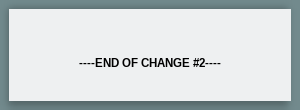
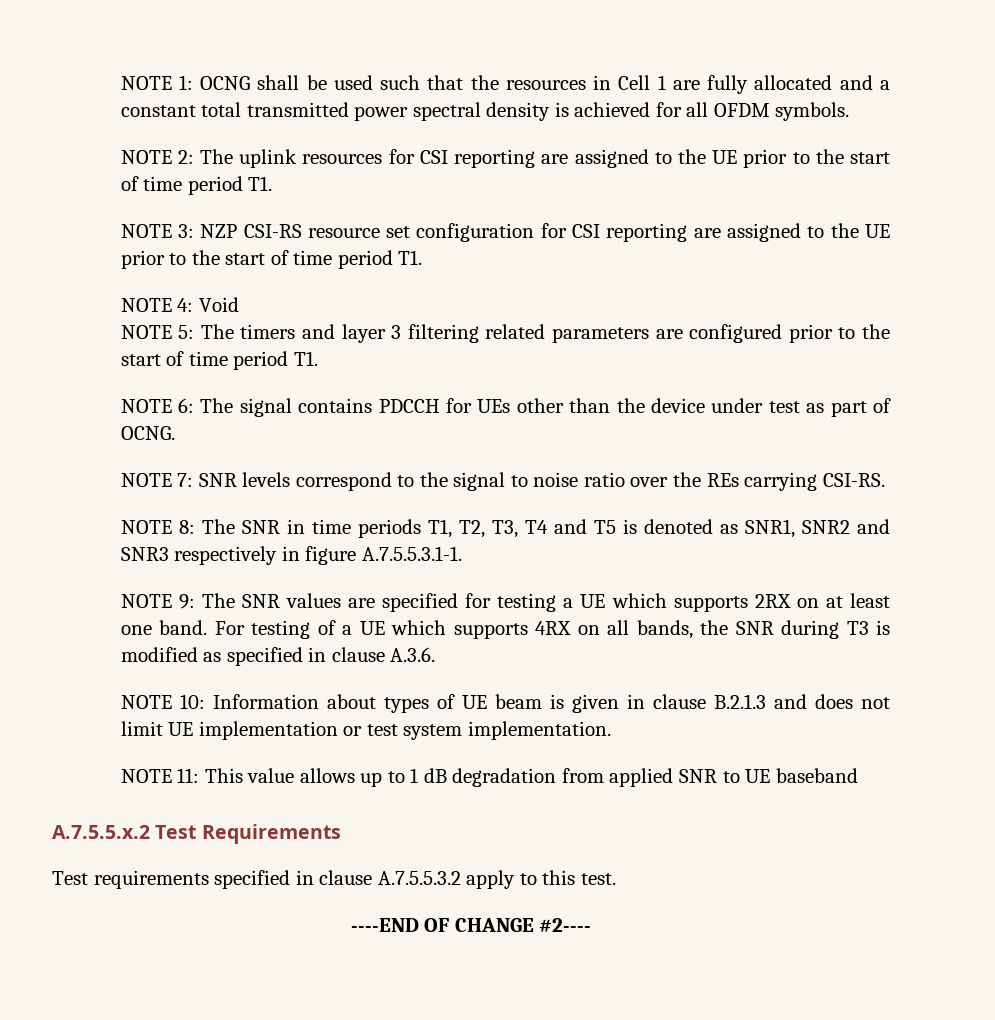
(78, 62) none -> [120,75,890,94] [120,102,850,121] [120,149,891,168] [120,176,273,195] [120,223,891,242] [120,250,423,269] [120,297,239,312] [120,324,890,343] [120,351,318,370] [120,398,892,417] [120,426,175,440] [120,472,885,491] [120,519,891,538] [120,546,462,565] [120,593,891,612] [120,620,890,639] [120,647,436,666] [120,694,890,713] [120,721,611,740] [120,768,858,787] [52,824,341,844] [52,870,616,889] NOTE 1: OCNG shall be used such that the resources in Cell 1 are fully allocated and a constant total transmitted power spectral density is achieved for all OFDM symbols. // NOTE 2: The uplink resources for CSI reporting are assigned to the UE prior to the start of time period T1. // NOTE 3: NZP CSI-RS resource set configuration for CSI reporting are assigned to the UE prior to the start of time period T1. // NOTE 4: Void // NOTE 5: The timers and layer 3 filtering related parameters are configured prior to the start of time period T1. // NOTE 6: The signal contains PDCCH for UEs other than the device under test as part of OCNG. // NOTE 7: SNR levels correspond to the signal to noise ratio over the REs carrying CSI-RS. // NOTE 8: The SNR in time periods T1, T2, T3, T4 and T5 is denoted as SNR1, SNR2 and SNR3 respectively in figure A.7.5.5.3.1-1. // NOTE 9: The SNR values are specified for testing a UE which supports 2RX on at least one band. For testing of a UE which supports 4RX on all bands, the SNR during T3 is modified as specified in clause A.3.6. // NOTE 10: Information about types of UE beam is given in clause B.2.1.3 and does not limit UE implementation or test system implementation. // NOTE 11: This value allows up to 1 dB degradation from applied SNR to UE baseband // A.7.5.5.x.2 Test Requirements // Test requirements specified in clause A.7.5.5.3.2 apply to this test. //

